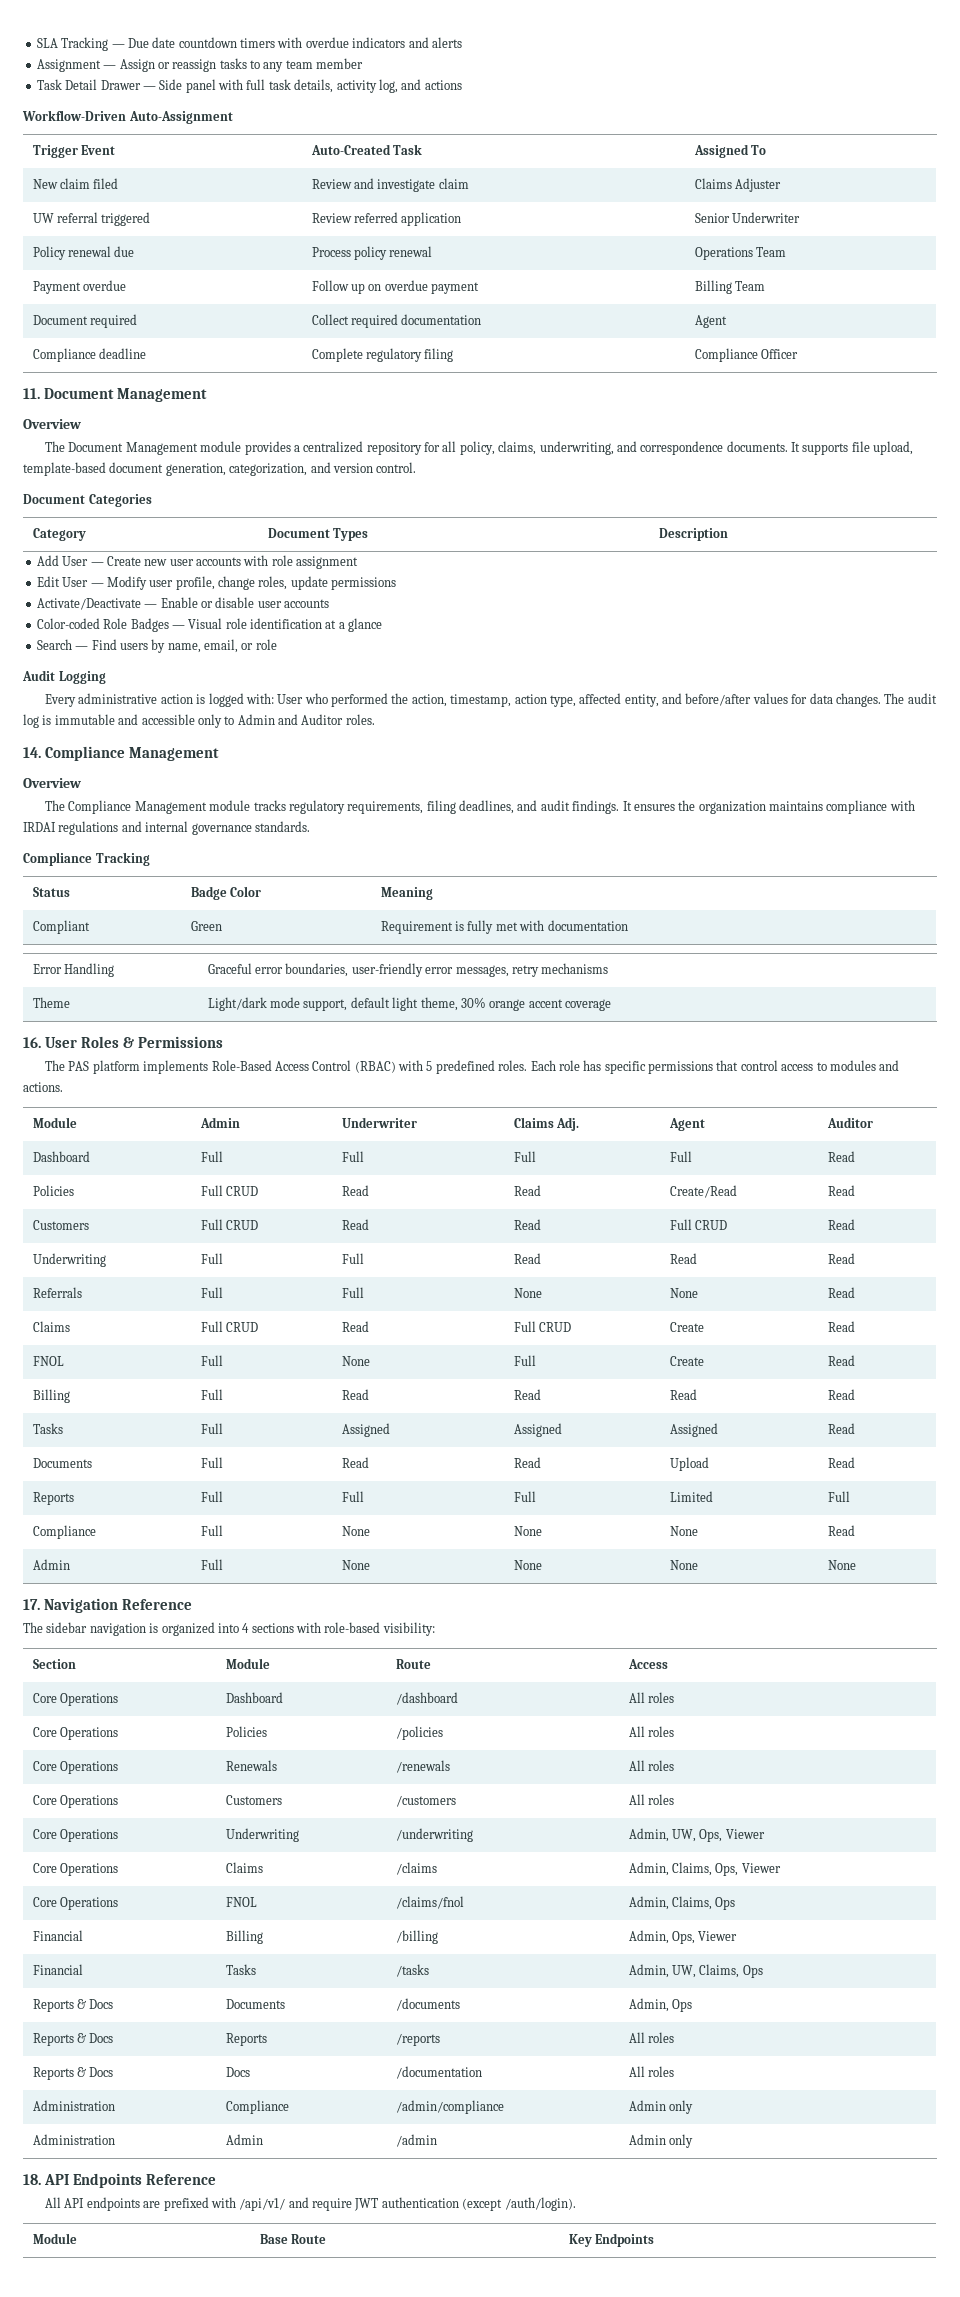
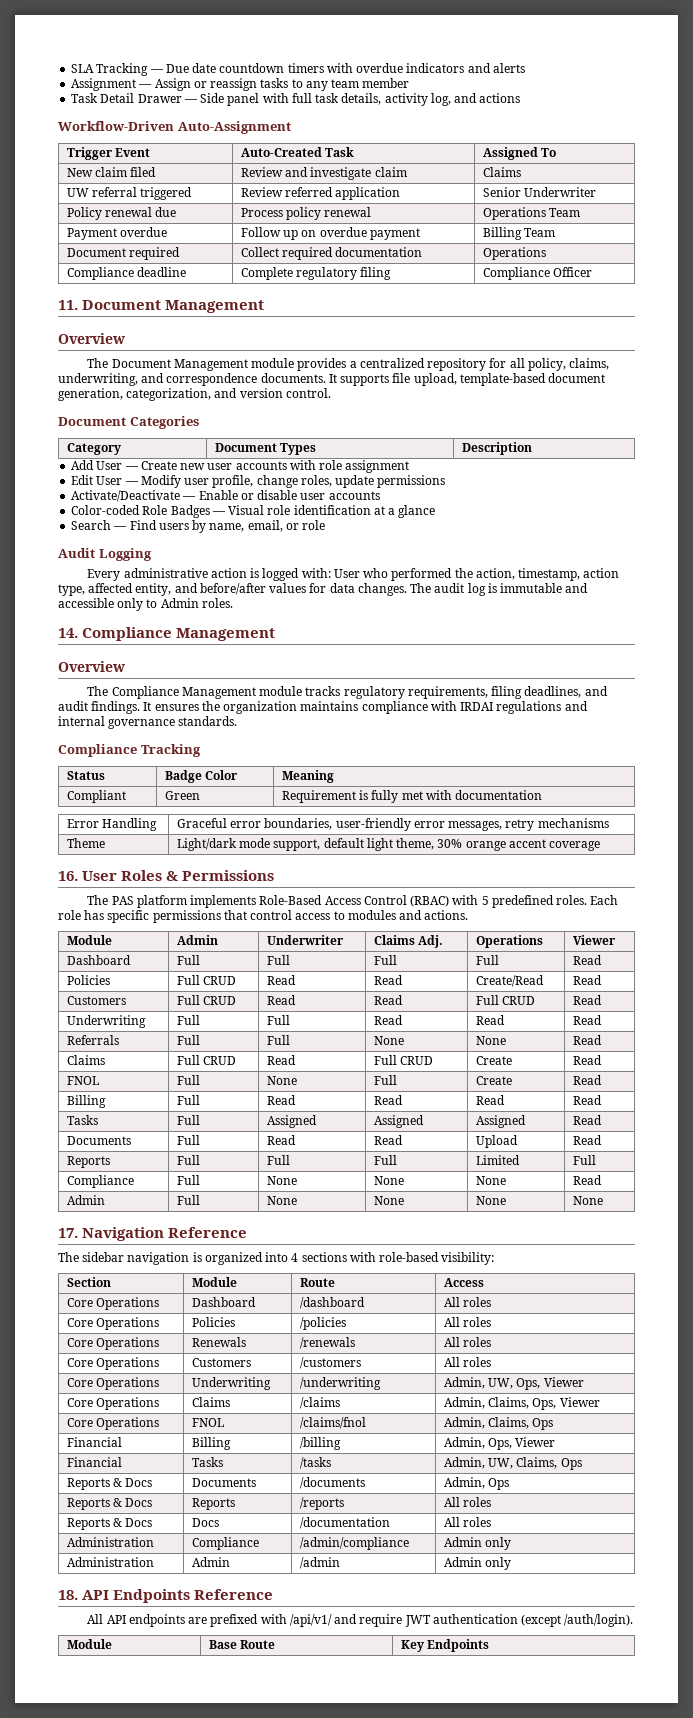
[735,178,782,192] Adjuster -> (521, 172) none
[694,315,727,328] Agent -> [482,247,546,260] Operations
[278,714,344,725] and Auditor -> (199, 603) none
[668,1118,705,1131] [826,1117,873,1128] Agent | Auditor -> [475,935,543,948] [572,935,616,945] Operations | Viewer

